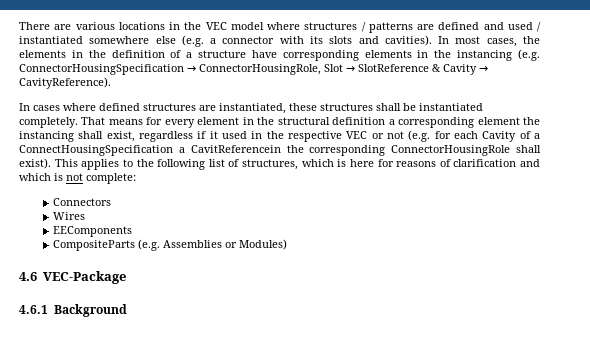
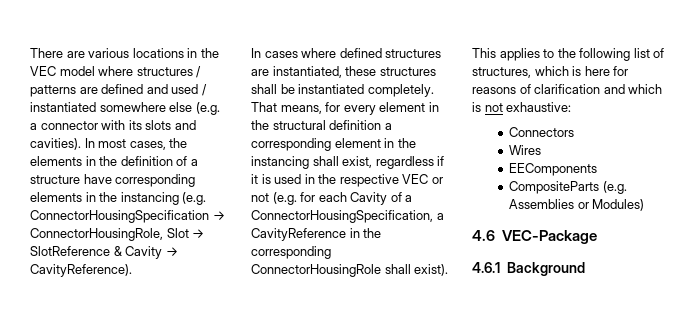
[108,119,143,125] means -> [280,105,322,114] means,
(520, 121) none -> [384,138,395,148] in
(218, 135) none -> [261,174,271,184] is
[19,145,281,156] ConnectHousingSpecification a CavitReferencein -> [251,210,444,223] [251,228,360,241] ConnectorHousingSpecification, a CavityReference in
[86,173,136,184] complete: -> [506,102,572,112] exhaustive:

